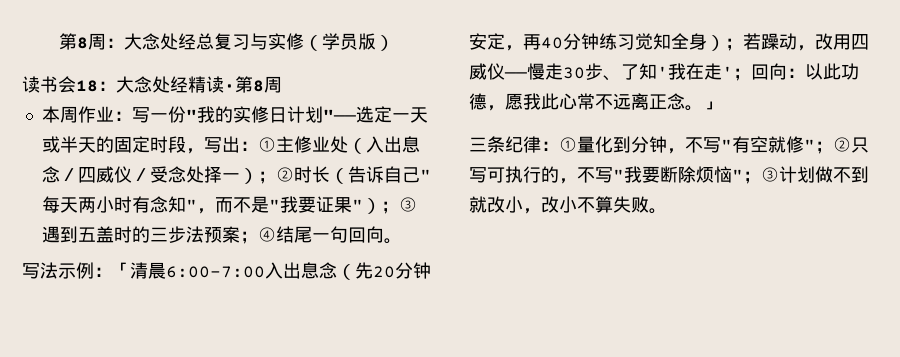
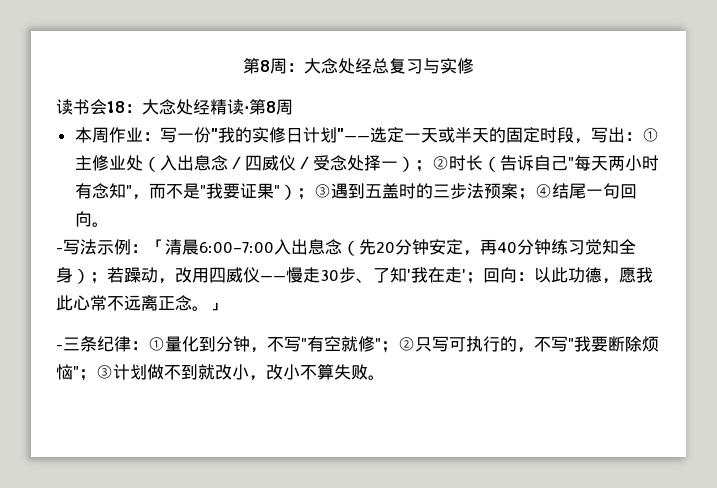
[304,33,394,51] （学员版） -> (474, 66) none
(402, 241) none -> [56,248,63,253] -
(721, 105) none -> [56,345,63,350] -

